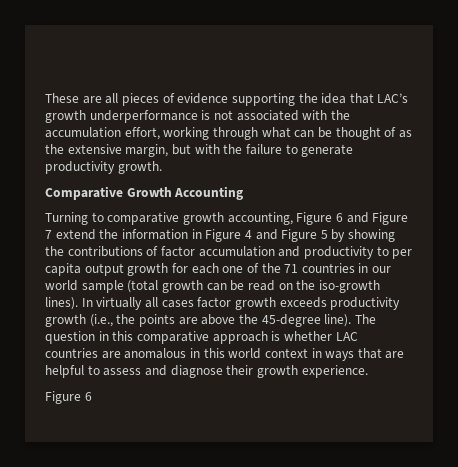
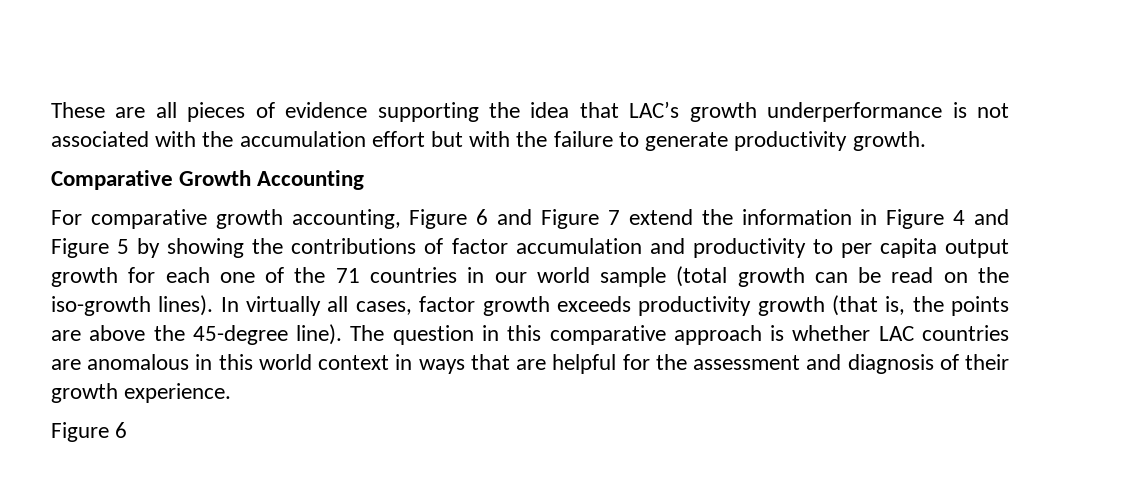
[124,127,412,140] [45,144,169,157] effort, working through what can be thought of as the extensive margin, -> [371,131,425,147] effort
[45,212,104,225] Turning to -> [51,210,82,225] For
[161,300,194,308] cases -> [355,301,412,315] cases,
[89,314,113,327] (i.e., -> [831,295,906,316] (that is,
[87,365,223,378] to assess and diagnose -> [622,354,959,374] for the assessment and diagnosis of

